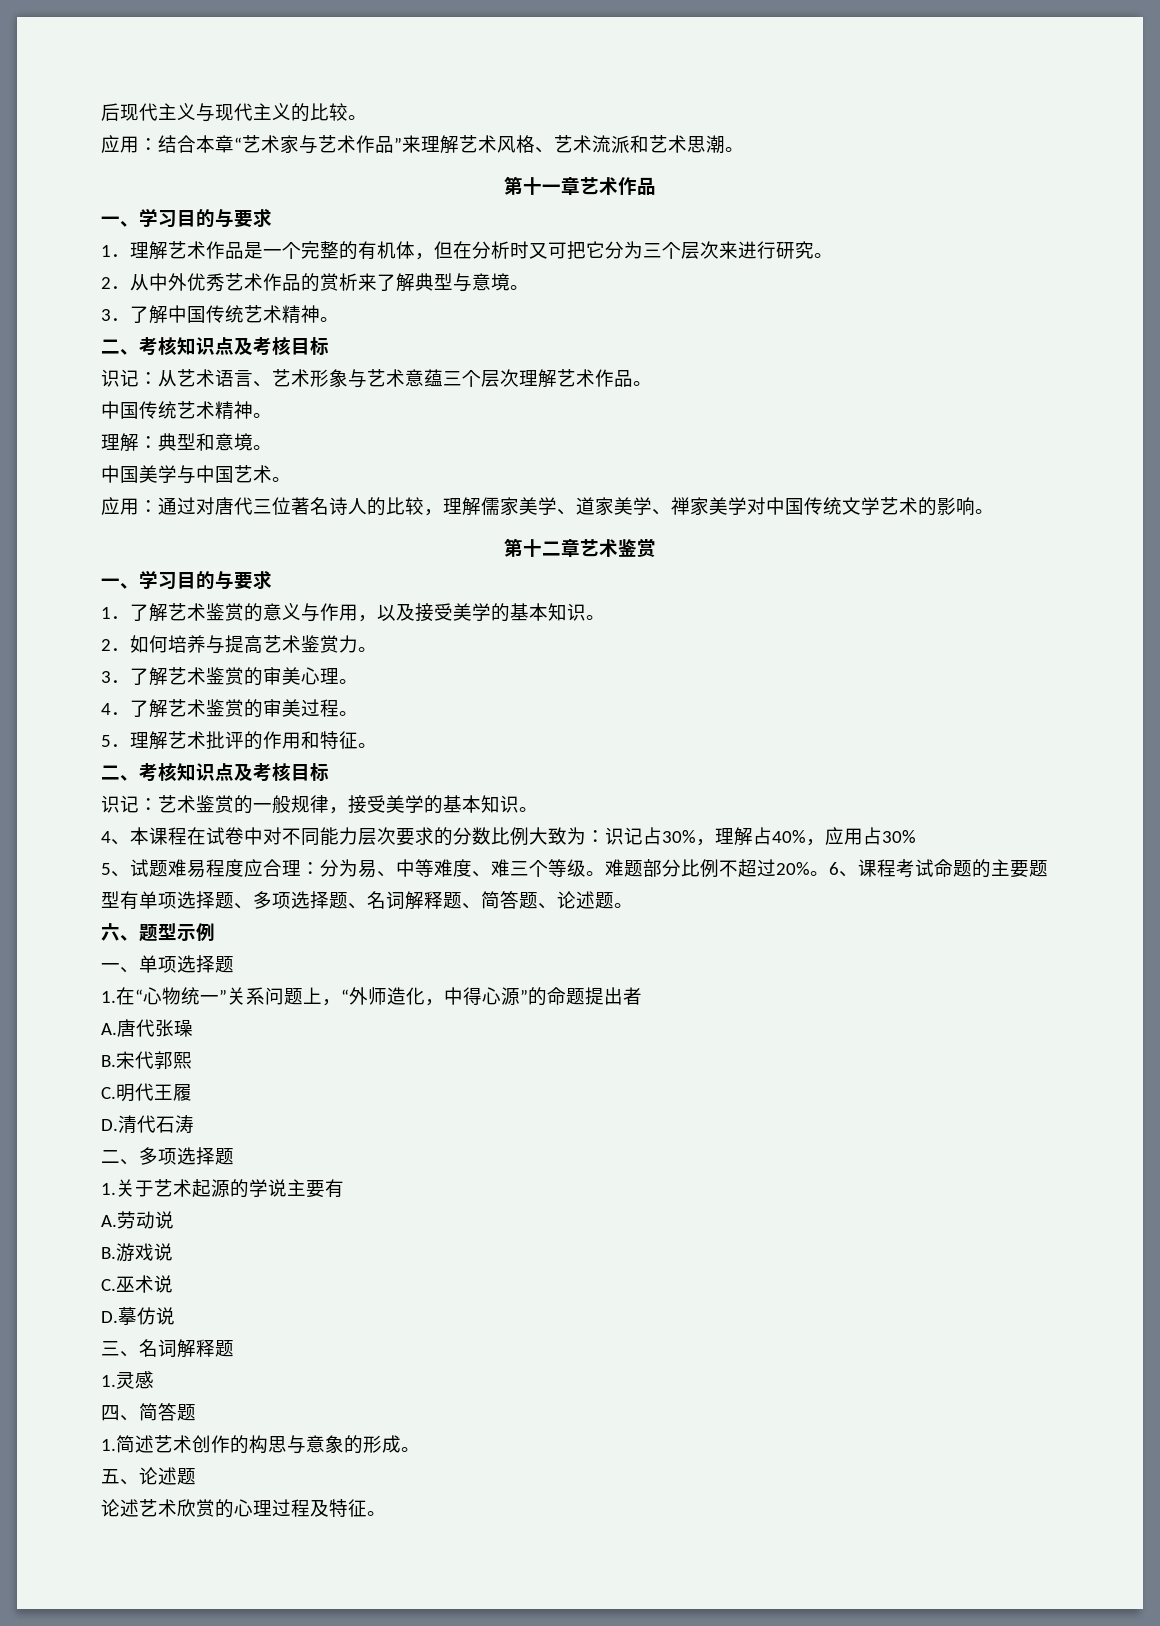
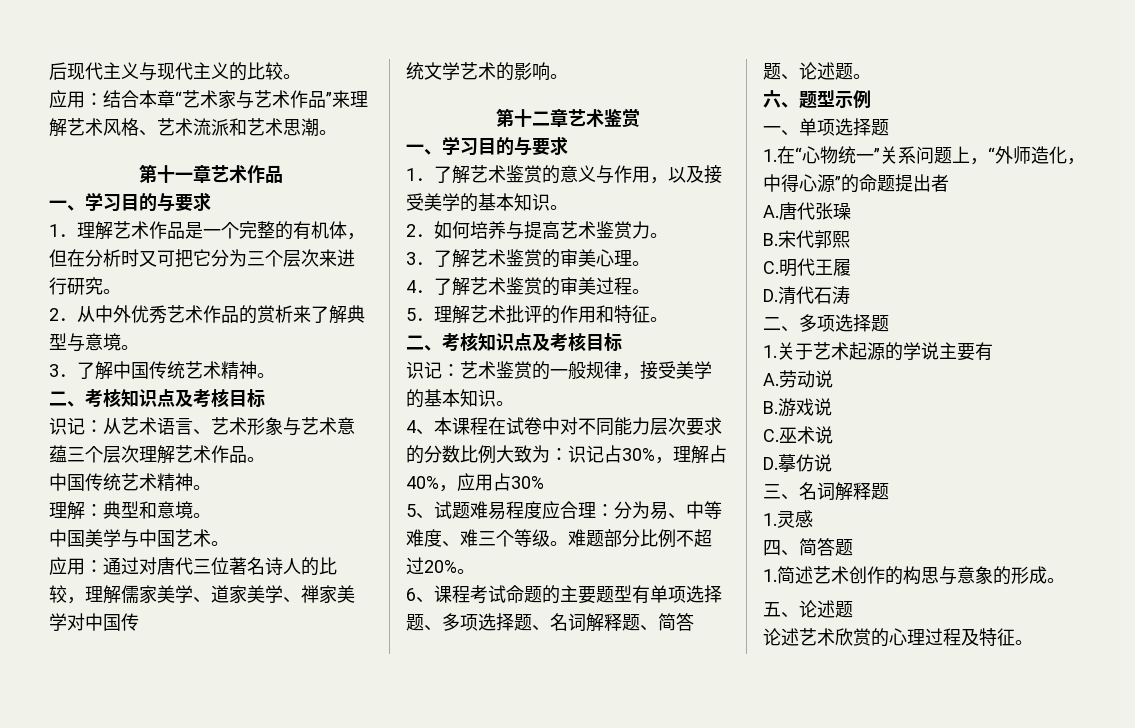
(823, 506) none -> (139, 622) //
(829, 873) none -> (475, 571) //

